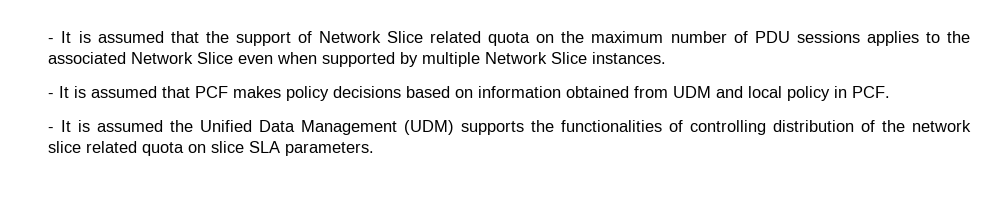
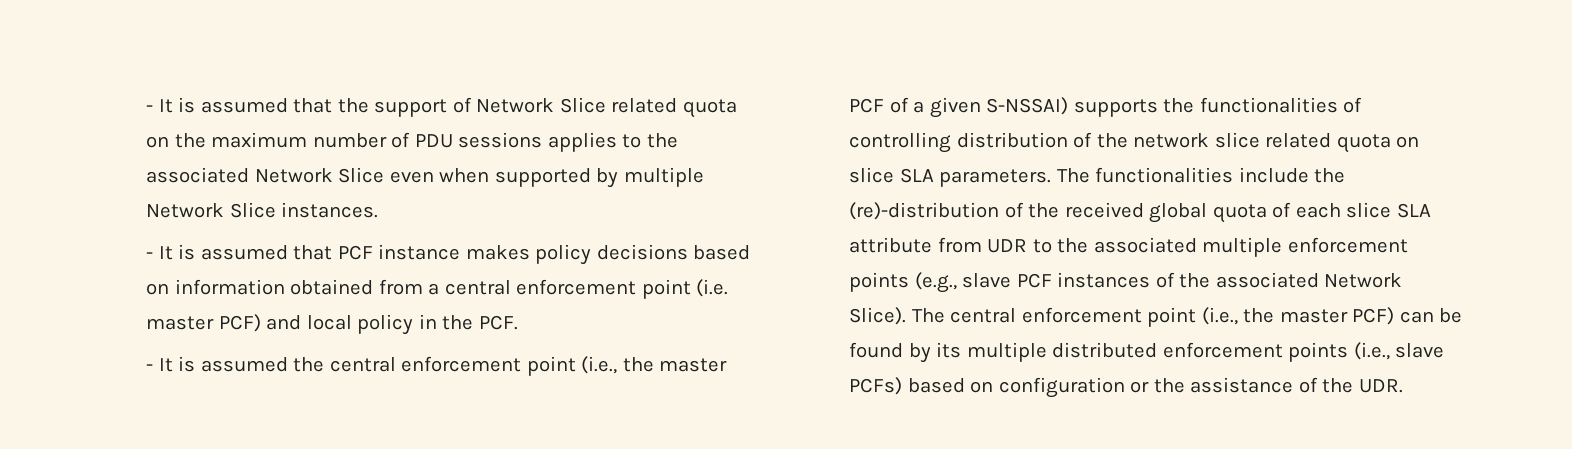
(229, 92) none -> [378,244,461,260] instance
[673,86,712,98] UDM -> [428,279,729,299] [146,314,261,332] a central enforcement point (i.e. master PCF)
(848, 92) none -> [442,315,474,330] the
[200,120,455,135] Unified Data Management (UDM) -> [329,356,728,376] [849,97,1069,118] central enforcement point (i.e., the master PCF of a given S-NSSAI)
(375, 149) none -> [1056,167,1346,183] [849,202,1431,223] [849,237,1408,257] [849,272,1403,293] [849,307,1463,327] [849,342,1445,363] [849,377,1403,398] The functionalities include the (re)-distribution of the received global quota of each slice SLA attribute from UDR to the associated multiple enforcement points (e.g., slave PCF instances of the associated Network Slice). The central enforcement point (i.e., the master PCF) can be found by its multiple distributed enforcement points (i.e., slave PCFs) based on configuration or the assistance of the UDR.

